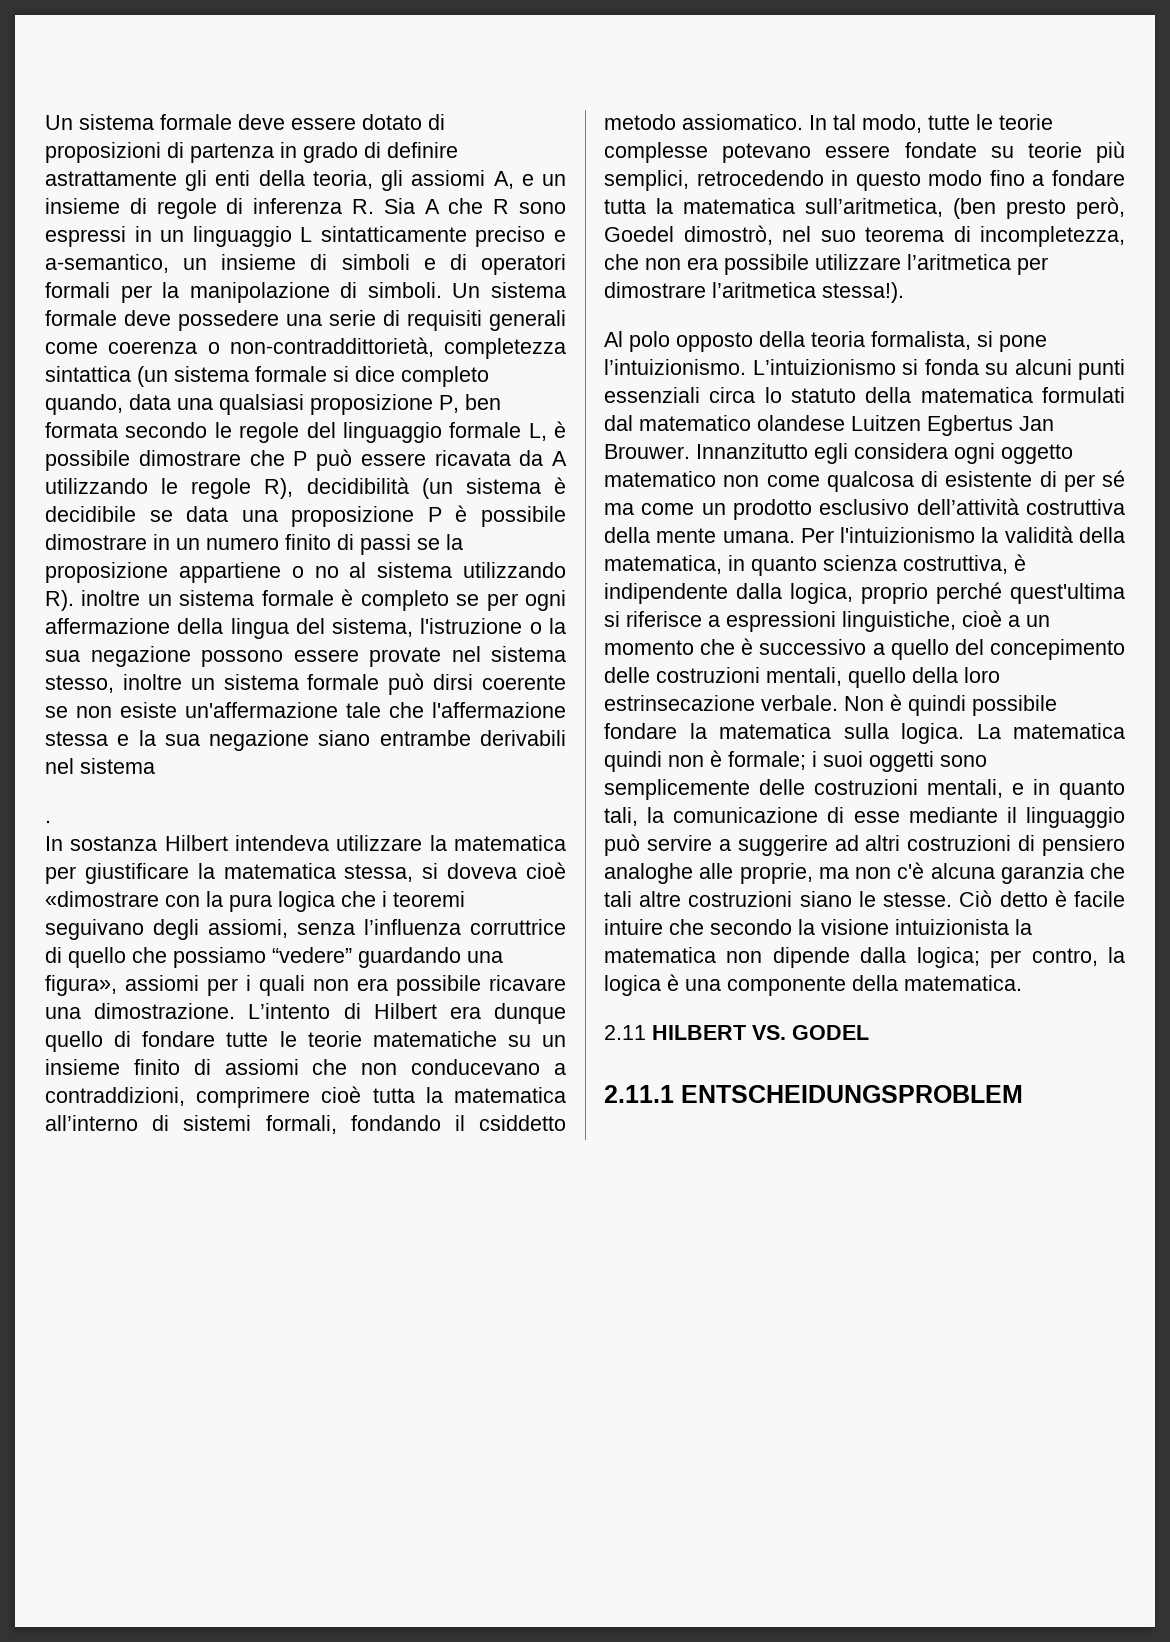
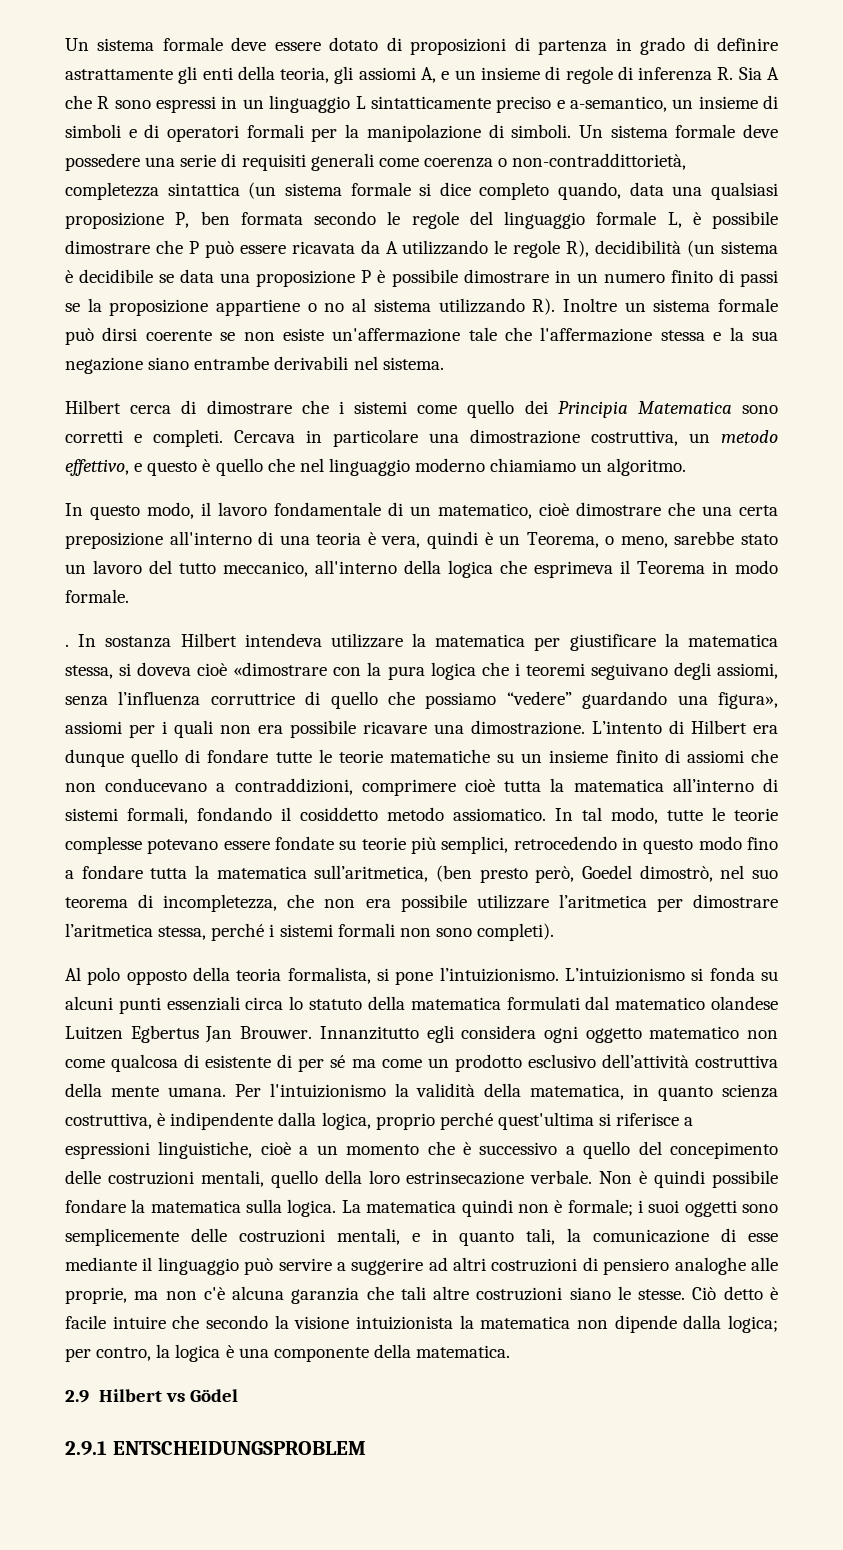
[81,589,567,611] [45,618,566,639] [45,646,566,667] [45,674,182,693] inoltre un sistema formale è completo se per ogni affermazione della lingua del sistema, l'istruzione o la sua negazione possono essere provate nel sistema stesso, inoltre -> [562,298,617,312] Inoltre
[80,758,155,774] sistema -> [382,357,444,370] [65,400,778,418] [65,429,778,447] [65,458,687,476] [65,502,778,520] [65,531,778,549] [65,560,778,578] [65,589,129,603] sistema. // Hilbert cerca di dimostrare che i sistemi come quello dei Principia Matematica sono corretti e completi. Cercava in particolare una dimostrazione costruttiva, un metodo effettivo, e questo è quello che nel linguaggio moderno chiamiamo un algoritmo. // In questo modo, il lavoro fondamentale di un matematico, cioè dimostrare che una certa preposizione all'interno di una teoria è vera, quindi è un Teorema, o meno, sarebbe stato un lavoro del tutto meccanico, all'interno della logica che esprimeva il Teorema in modo formale.
(51, 821) // -> (69, 645) none
[479,1115,566,1131] csiddetto -> [300,807,378,821] cosiddetto
[822,282,904,303] stessa!). -> [158,923,555,941] stessa, perché i sistemi formali non sono completi).
[604,1025,869,1040] [604,1085,674,1103] 2.11 HILBERT VS. GODEL // 2.11.1 -> [65,1389,238,1403] [65,1441,107,1456] 2.9 Hilbert vs Gödel // 2.9.1

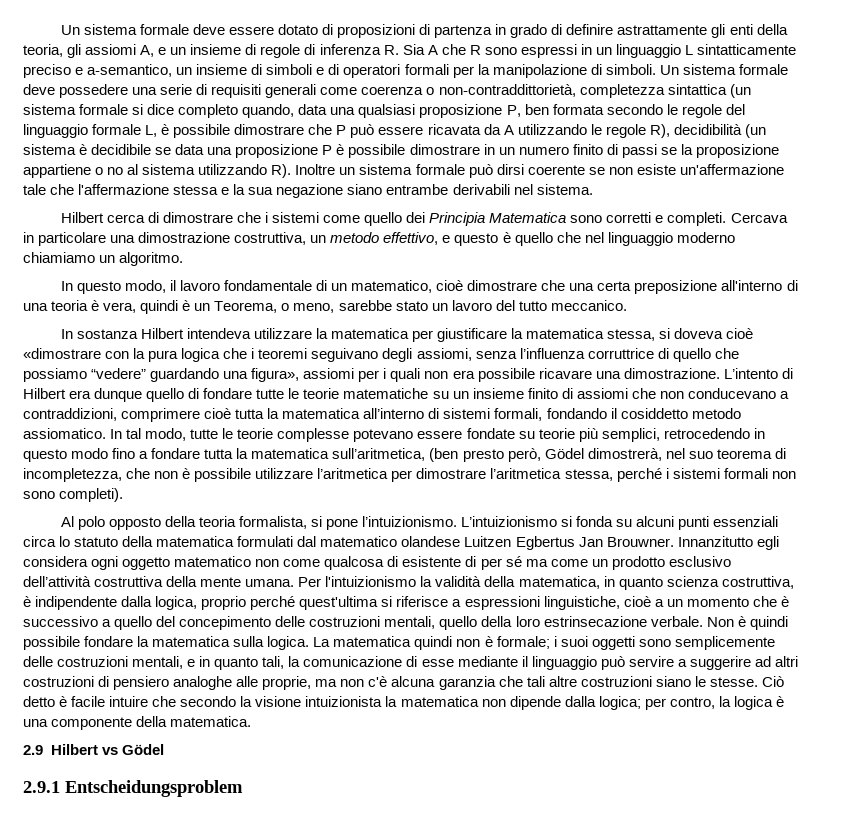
[223,560,778,578] [65,589,129,603] [65,644,69,647] meccanico, all'interno della logica che esprimeva il Teorema in modo formale. // . -> [550,300,627,311] meccanico. //
[582,865,713,882] Goedel dimostrò, -> [544,448,662,461] Gödel dimostrerà,
[365,899,391,908] era -> [182,468,191,479] è
[240,1026,313,1039] Brouwer. -> [606,537,674,547] Brouwner.
[112,1441,366,1455] ENTSCHEIDUNGSPROBLEM -> [65,780,243,797] Entscheidungsproblem

